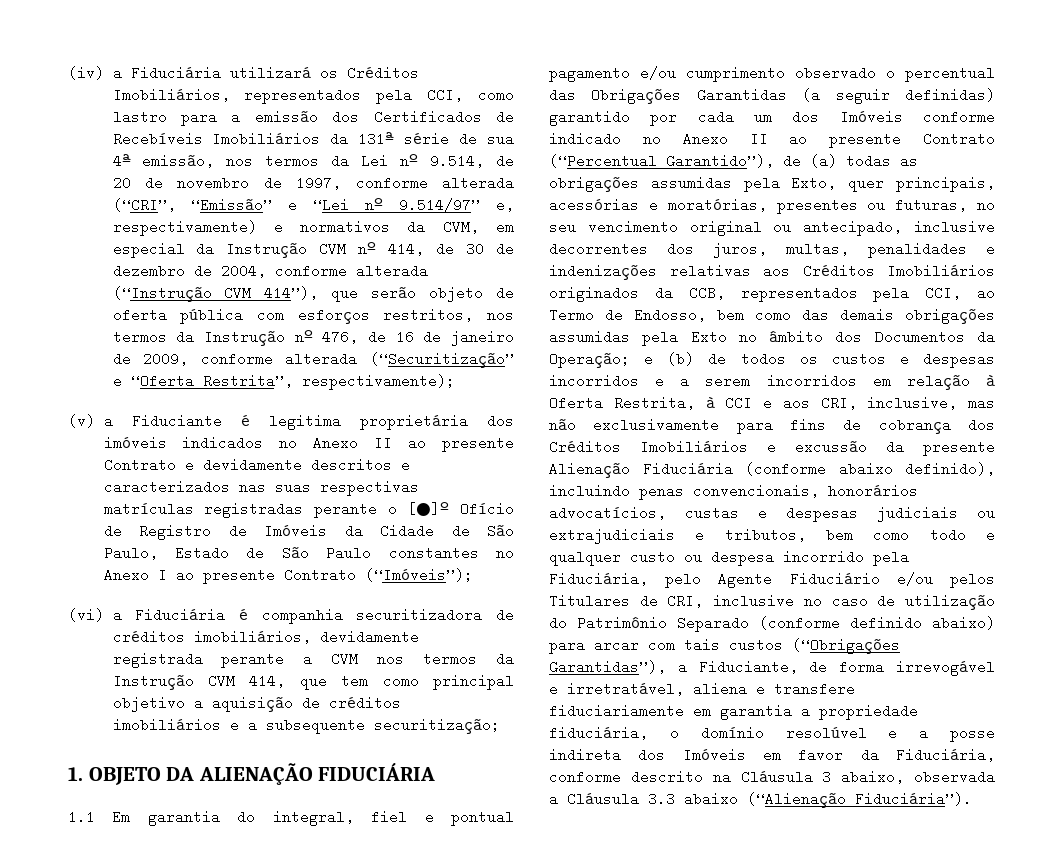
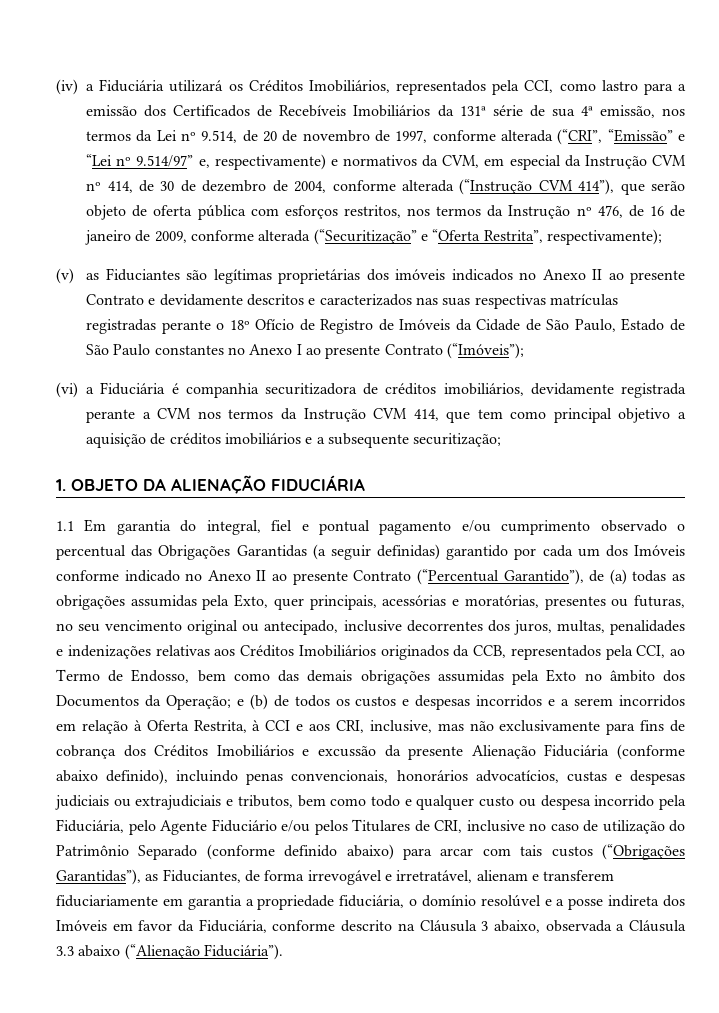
[103,414,468,430] a Fiduciante é legitima proprietária -> [86,268,361,284] as Fiduciantes são legítimas proprietárias
[407,502,450,516] [●]º -> [229,320,250,330] 18º
[677,660,798,674] a Fiduciante, -> [145,869,241,883] as Fiduciantes,
[693,682,855,696] aliena e transfere -> [476,870,615,881] alienam e transferem

